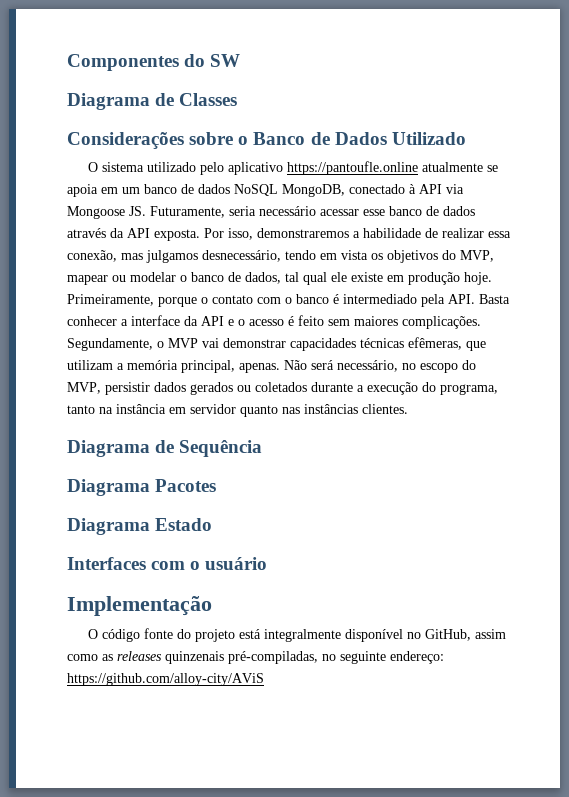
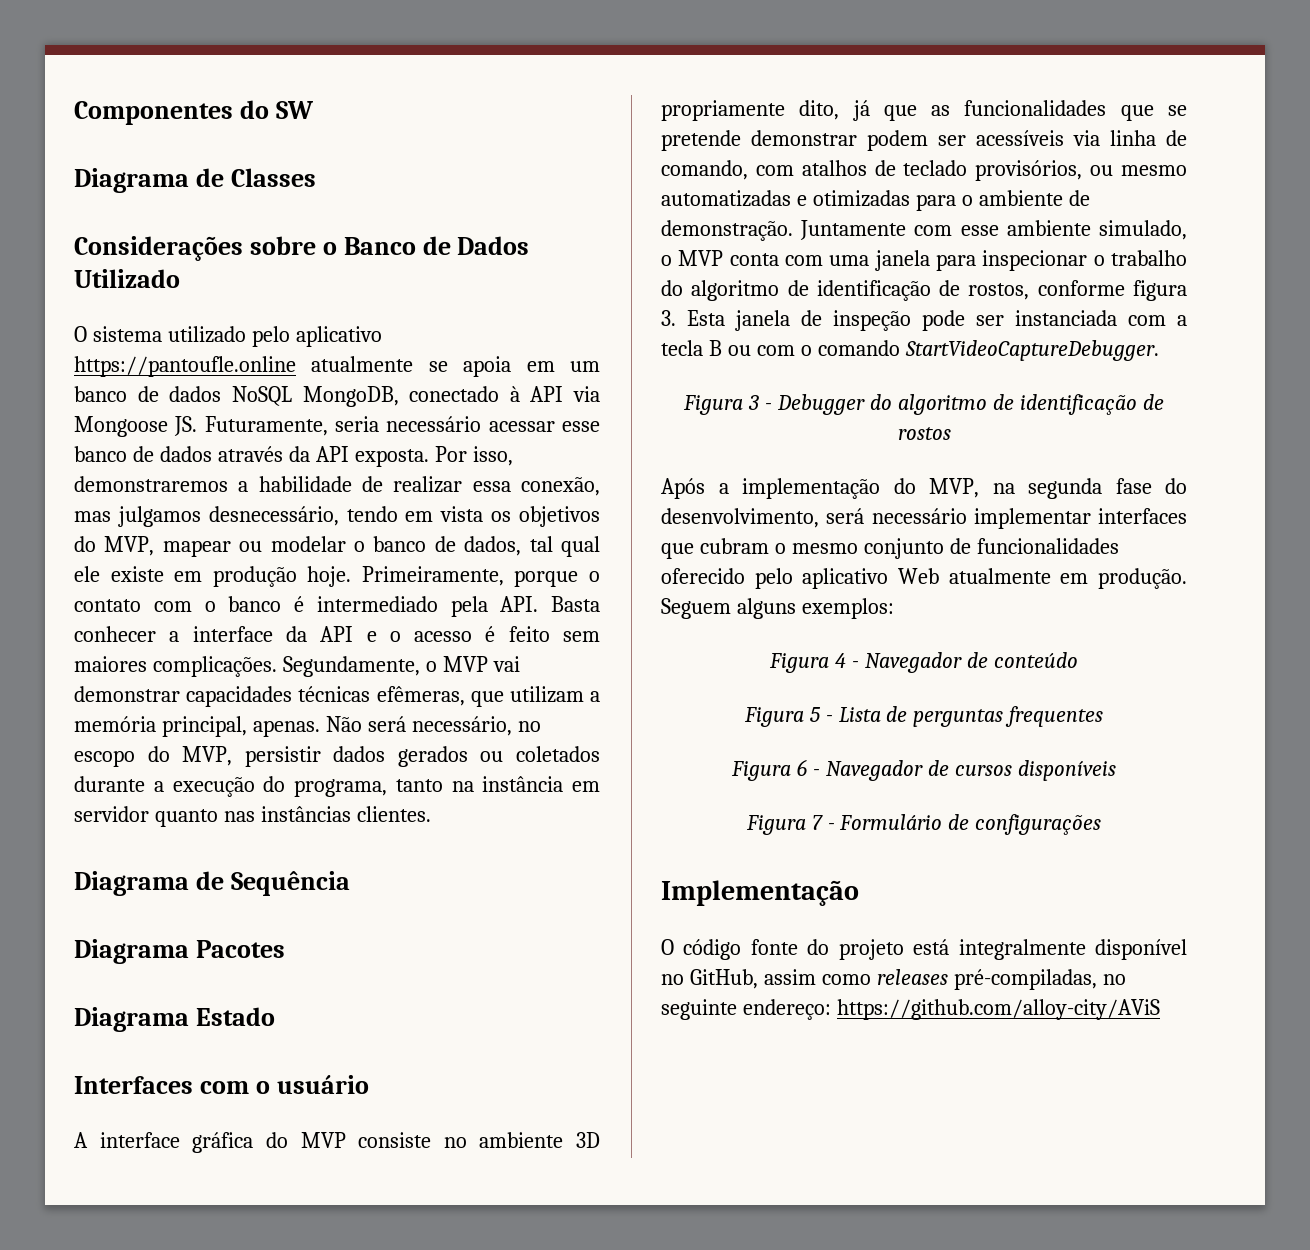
(268, 563) none -> [74,1132,600,1153] [661,100,1187,121] [661,130,1187,151] [661,160,1187,181] [661,190,1090,211] [661,220,1187,241] [661,250,1187,271] [661,280,1187,301] [661,310,1187,331] [661,340,1159,361] [683,394,1164,415] [897,427,951,440] [661,478,1187,499] [661,508,1187,529] [661,538,1119,559] [661,568,1187,589] [661,598,894,619] [769,652,1078,673] [743,706,1104,727] [731,759,1116,781] [745,814,1102,835] // A interface gráfica do MVP consiste no ambiente 3D propriamente dito, já que as funcionalidades que se pretende demonstrar podem ser acessíveis via linha de comando, com atalhos de teclado provisórios, ou mesmo automatizadas e otimizadas para o ambiente de demonstração. Juntamente com esse ambiente simulado, o MVP conta com uma janela para inspecionar o trabalho do algoritmo de identificação de rostos, conforme figura 3. Esta janela de inspeção pode ser instanciada com a tecla B ou com o comando StartVideoCaptureDebugger. // Figura 3 - Debugger do algoritmo de identificação de rostos // Após a implementação do MVP, na segunda fase do desenvolvimento, será necessário implementar interfaces que cubram o mesmo conjunto de funcionalidades oferecido pelo aplicativo Web atualmente em produção. Seguem alguns exemplos: // Figura 4 - Navegador de conteúdo // Figura 5 - Lista de perguntas frequentes // Figura 6 - Navegador de cursos disponíveis // Figura 7 - Formulário de configurações
[102,651,224,664] as releases quinzenais -> [876,969,948,985] releases

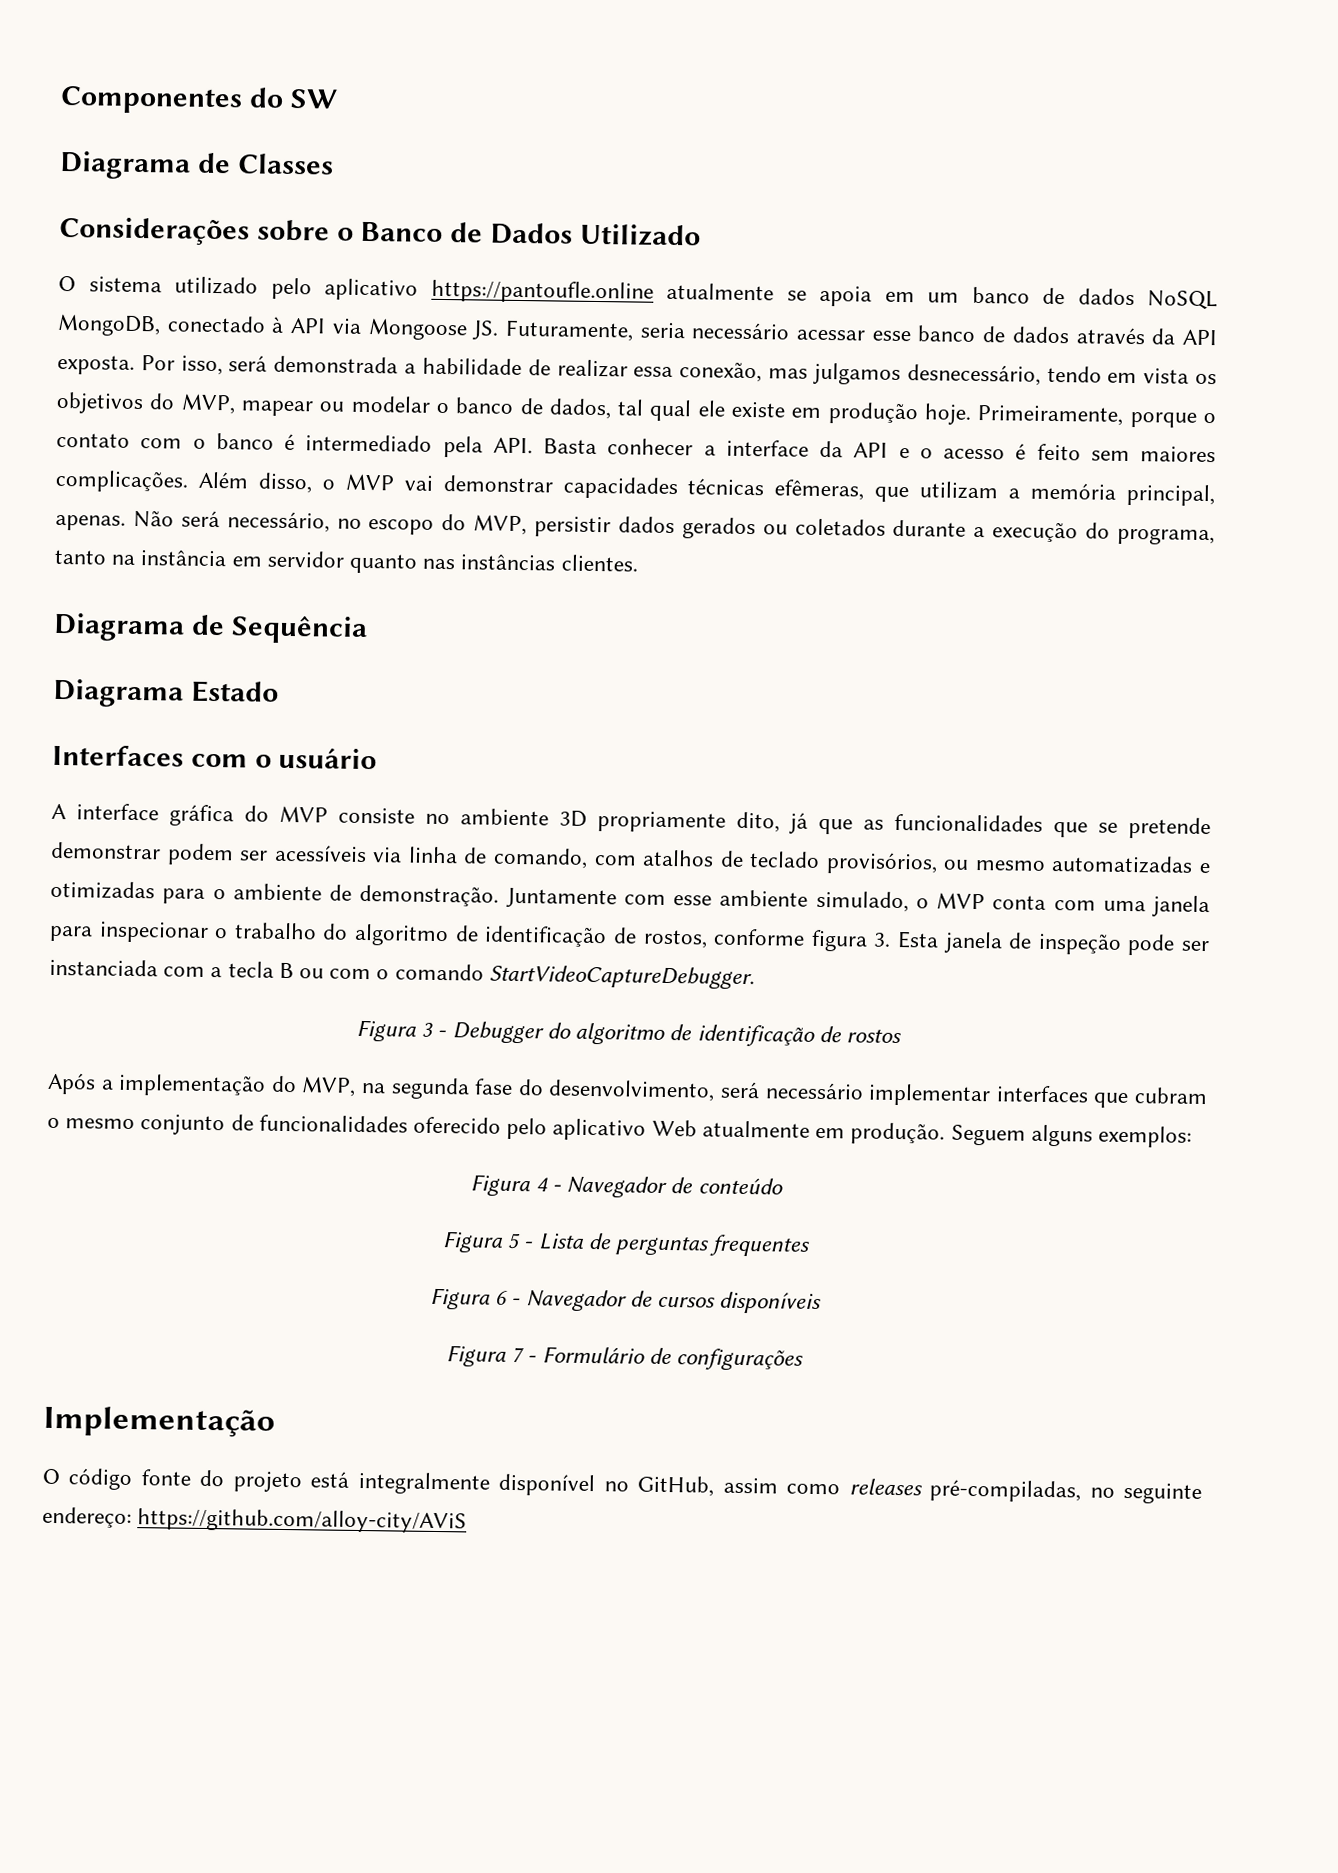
[74,476,228,492] demonstraremos -> [228,355,399,374] será demonstrada
[282,656,420,677] Segundamente, -> [197,471,313,494] Além disso,
[74,939,285,964] // Diagrama Pacotes -> (368, 630) none

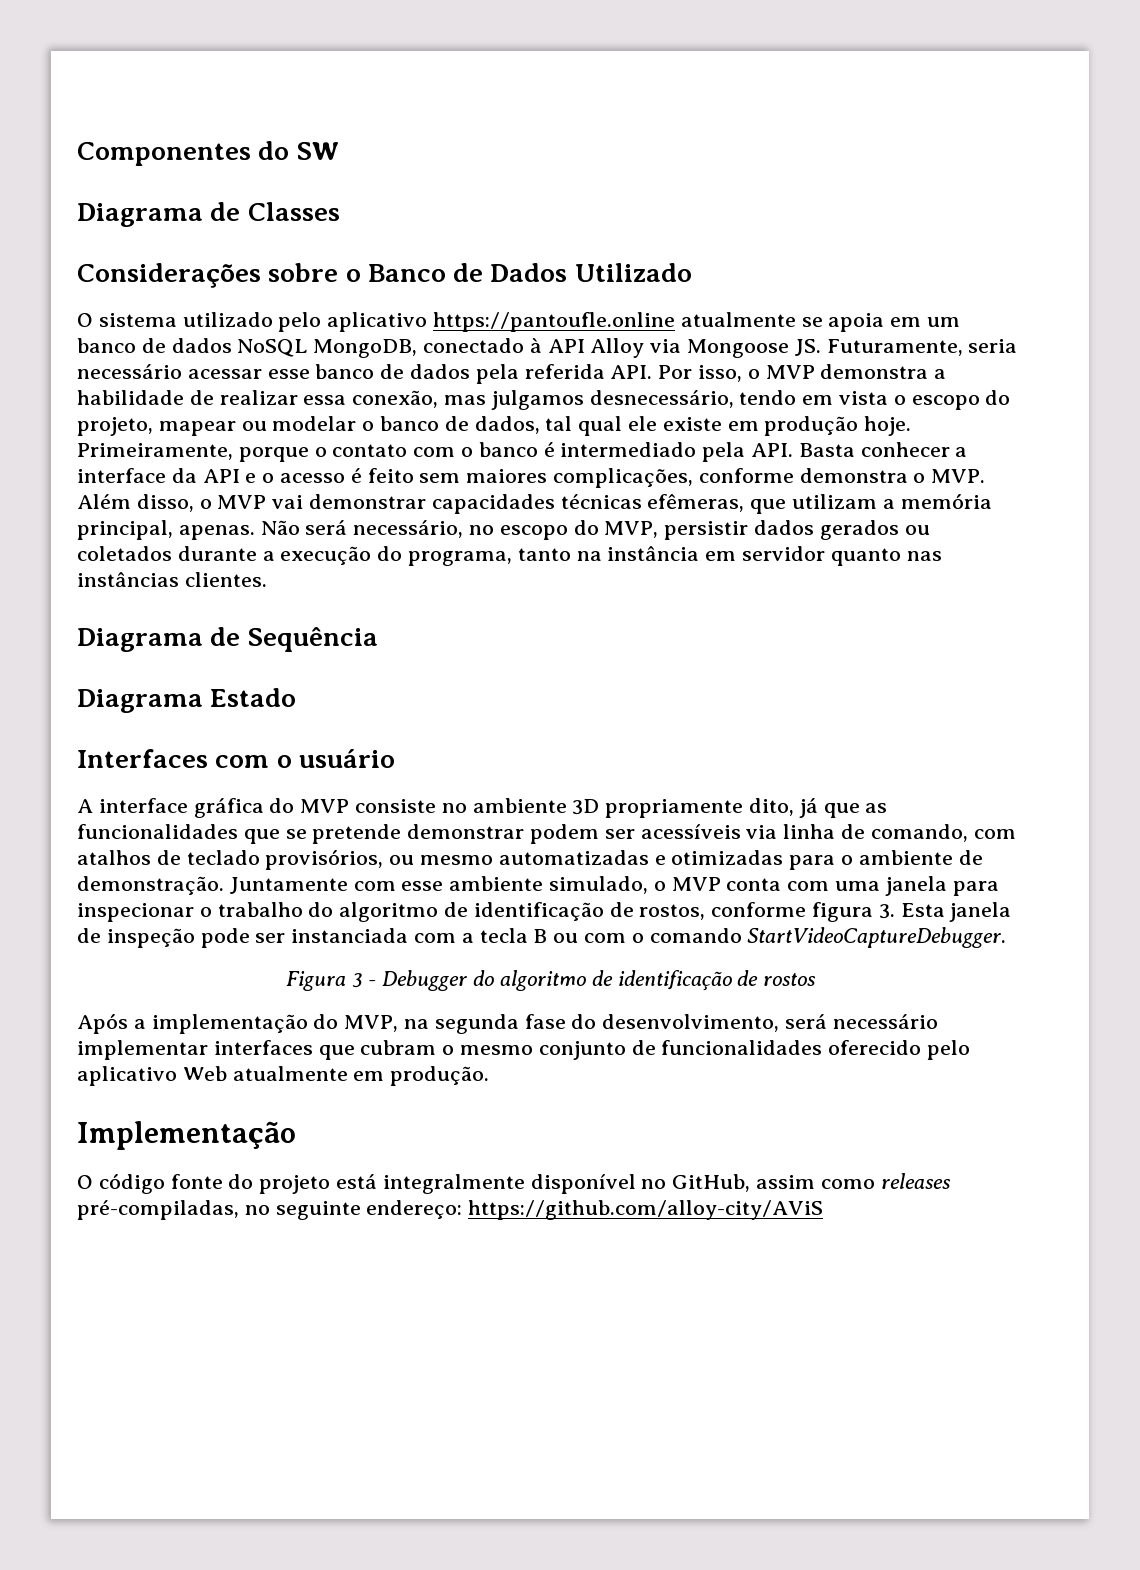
(327, 325) none -> [590,338,645,358] Alloy
[1075,327,1218,346] [57,354,399,376] através da API exposta. Por isso, será demonstrada -> [475,364,929,384] pela referida API. Por isso, o MVP demonstra
[1195,373,1217,385] [56,391,236,415] os objetivos do MVP, -> [893,390,1011,410] [77,417,153,436] o escopo do projeto,
[55,469,189,493] complicações. -> [553,468,986,488] complicações, conforme demonstra o MVP.
[950,1124,1192,1148] [470,1174,783,1199] [441,1231,812,1257] [429,1287,823,1315] [445,1345,805,1371] Seguem alguns exemplos: // Figura 4 - Navegador de conteúdo // Figura 5 - Lista de perguntas frequentes // Figura 6 - Navegador de cursos disponíveis // Figura 7 - Formulário de configurações -> (490, 1076) none

